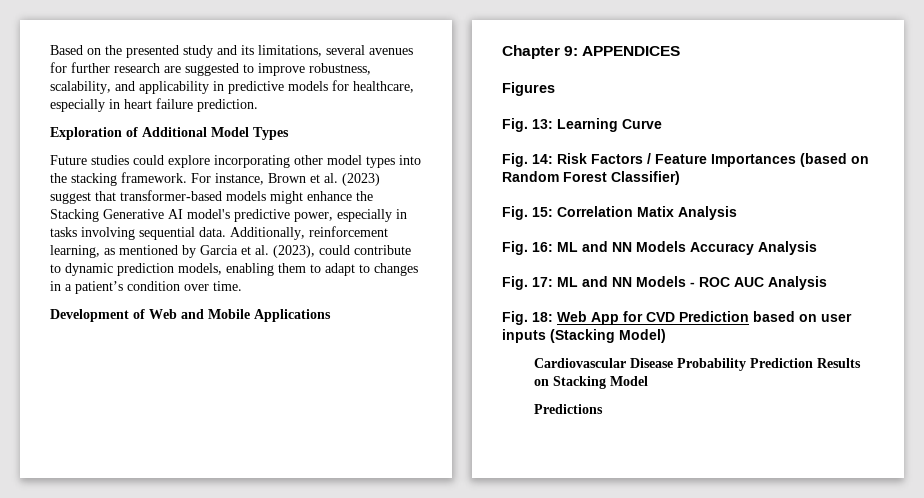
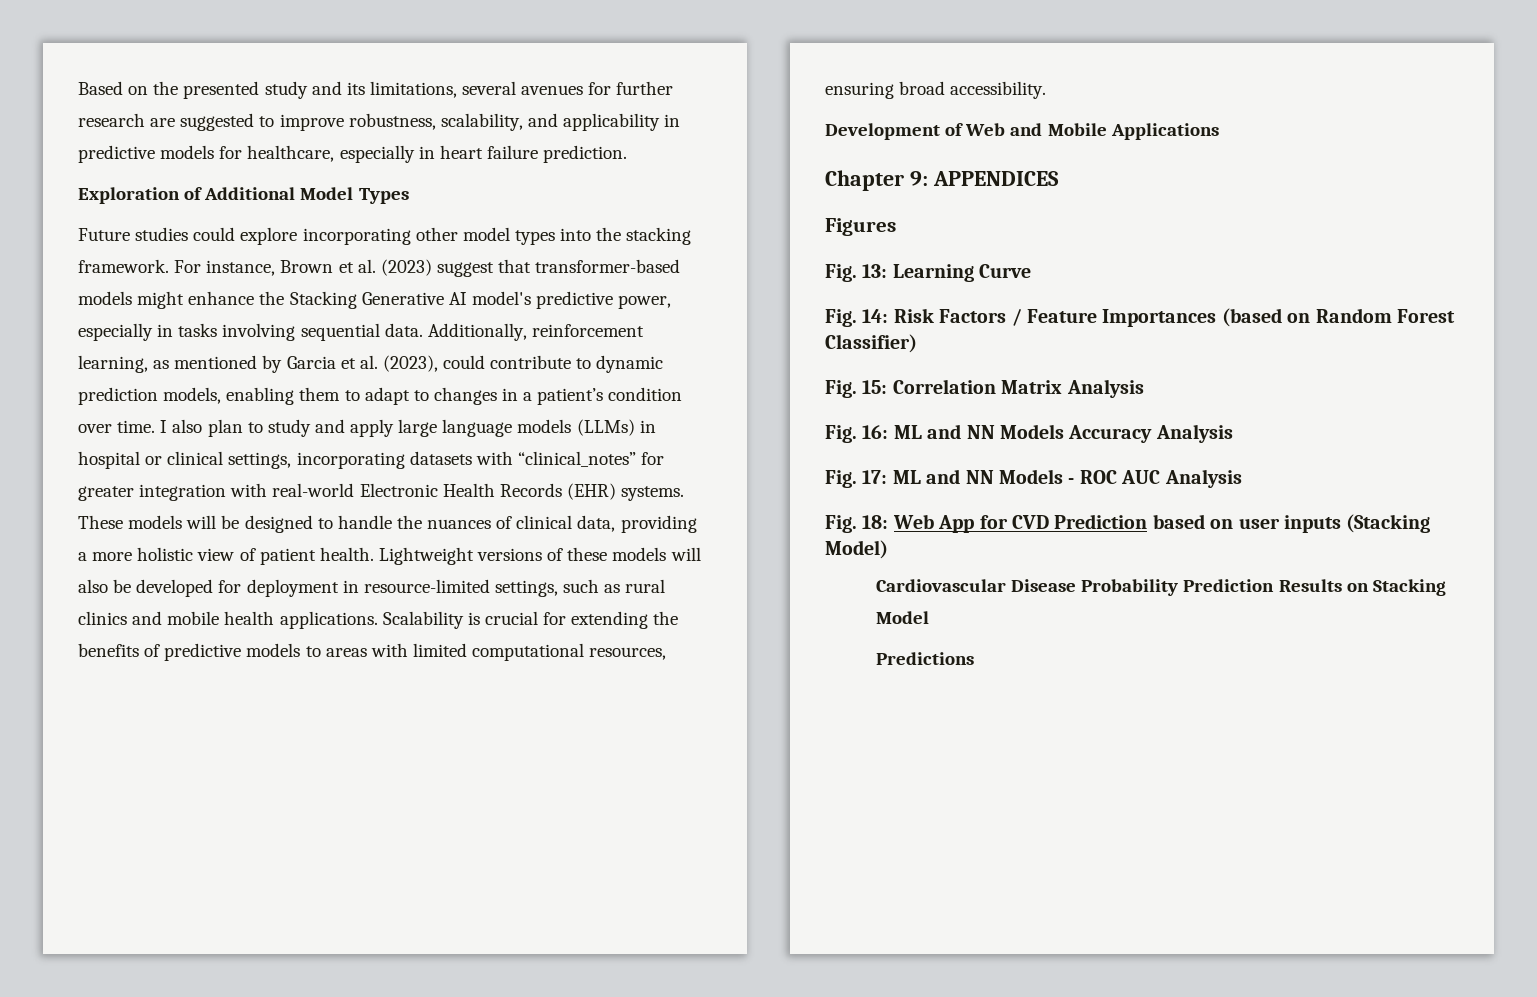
(242, 286) none -> [160,419,656,437] [78,451,665,469] [78,483,685,501] [78,515,697,533] [78,547,701,565] [78,579,666,597] [78,611,679,629] [78,643,667,661] [825,81,1047,99] I also plan to study and apply large language models (LLMs) in hospital or clinical settings, incorporating datasets with “clinical_notes” for greater integration with real-world Electronic Health Records (EHR) systems. These models will be designed to handle the nuances of clinical data, providing a more holistic view of patient health. Lightweight versions of these models will also be developed for deployment in resource-limited settings, such as rural clinics and mobile health applications. Scalability is crucial for extending the benefits of predictive models to areas with limited computational resources, ensuring broad accessibility.
[637,206,674,217] Matix -> [1001,380,1063,394] Matrix

